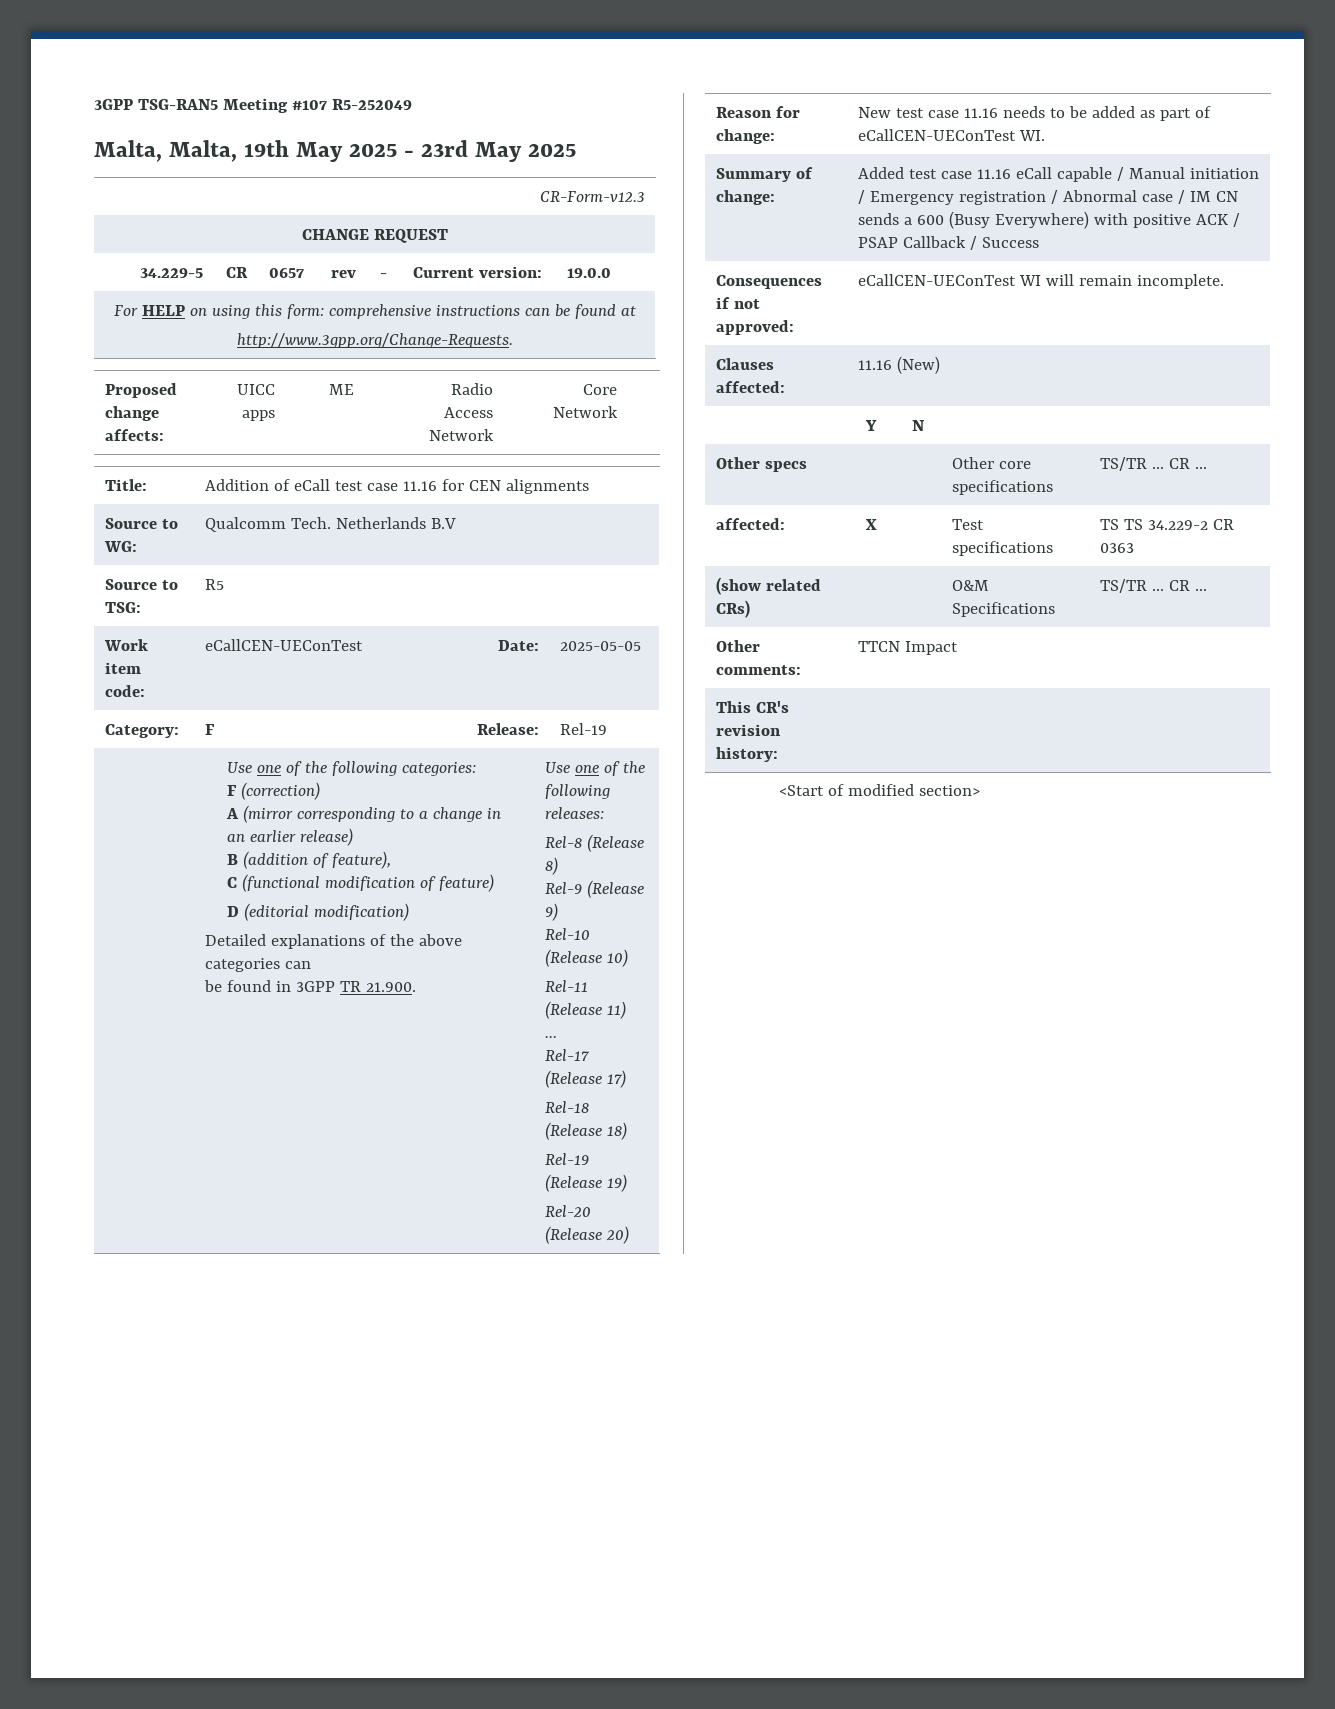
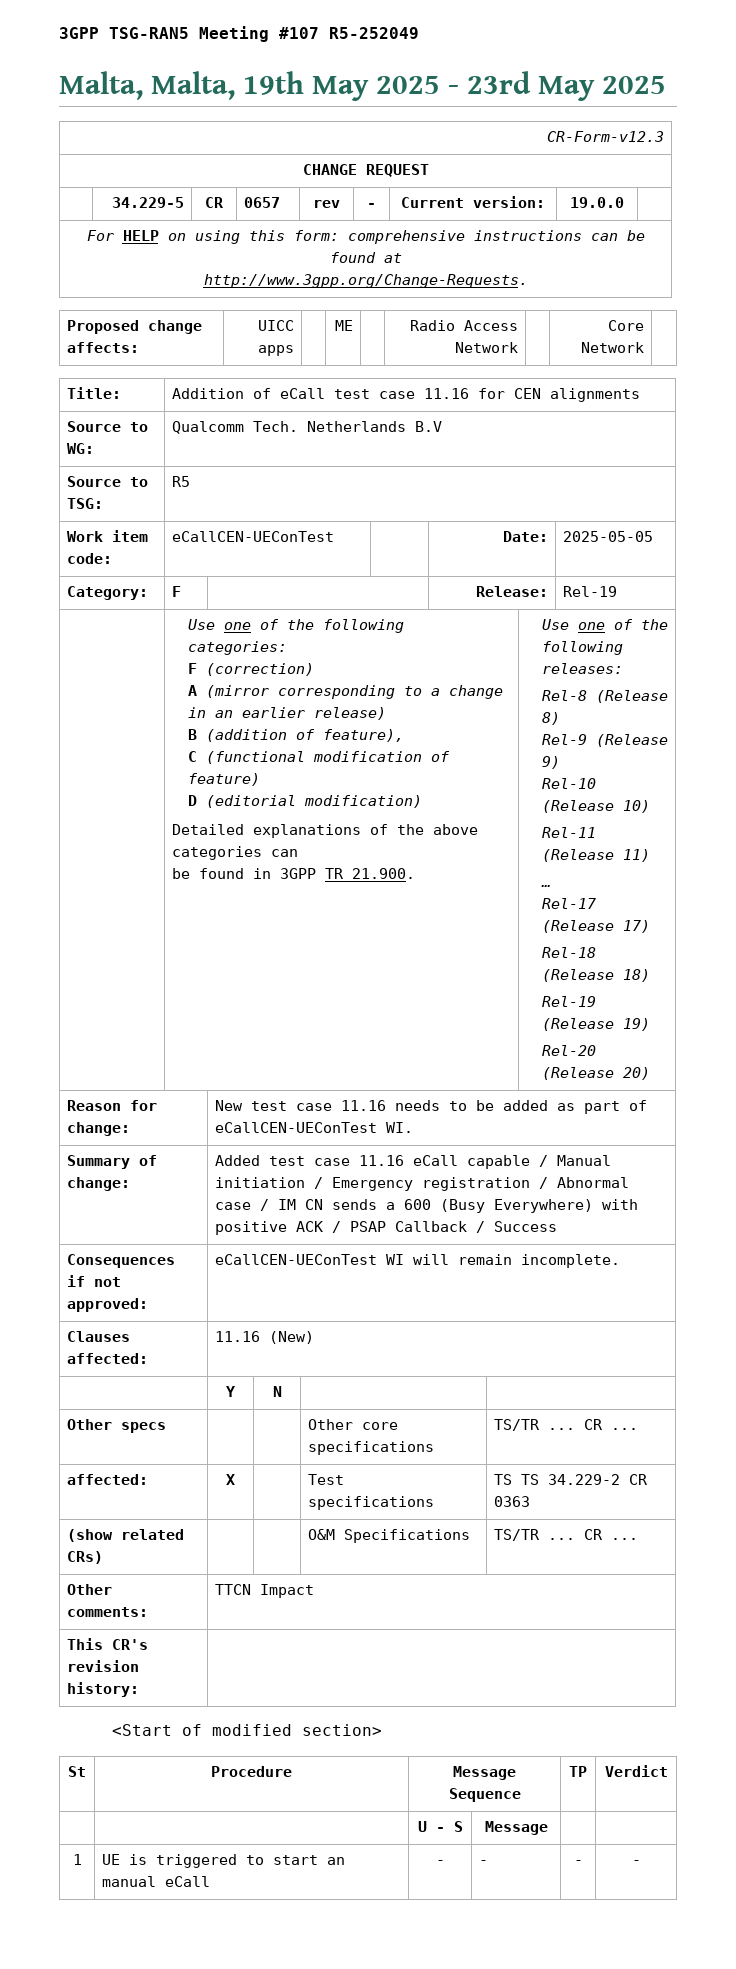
(980, 790) none -> [68,1766,86,1777] [211,1766,292,1777] [453,1766,516,1780] [448,1788,521,1802] [569,1766,587,1777] [604,1765,668,1777] [417,1821,463,1832] [484,1821,548,1835] [72,1854,82,1865] [102,1854,346,1868] [102,1876,211,1887] [435,1860,445,1865] [479,1860,489,1865] [573,1860,583,1865] [631,1860,641,1865] // St | Procedure | Message Sequence | TP | Verdict // | | U - S | Message | | // 1 | UE is triggered to start an manual eCall | - | - | - | -

